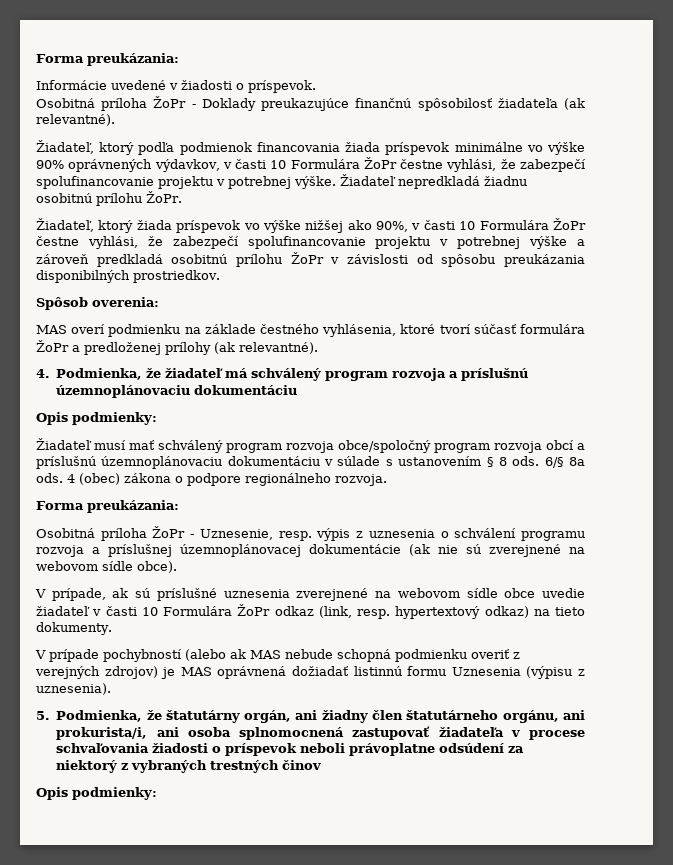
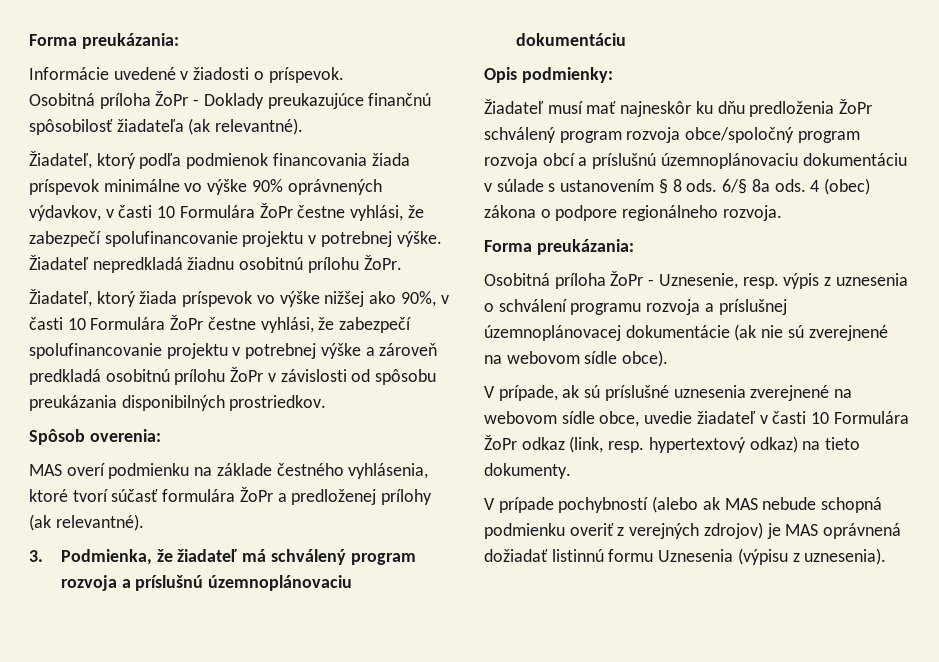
[36,369,50,378] 4. -> [29,550,43,562] 3.
(155, 445) none -> [620,99,873,117] najneskôr ku dňu predloženia ŽoPr
[504,588,536,598] obce -> [599,411,640,427] obce,
[36,710,585,723] [56,726,585,740] [56,743,525,756] [56,760,322,773] [36,787,157,800] // 5. Podmienka, že štatutárny orgán, ani žiadny člen štatutárneho orgánu, ani prokurista/i, ani osoba splnomocnená zastupovať žiadateľa v procese schvaľovania žiadosti o príspevok neboli právoplatne odsúdení za niektorý z vybraných trestných činov // Opis podmienky: -> (887, 556) none

